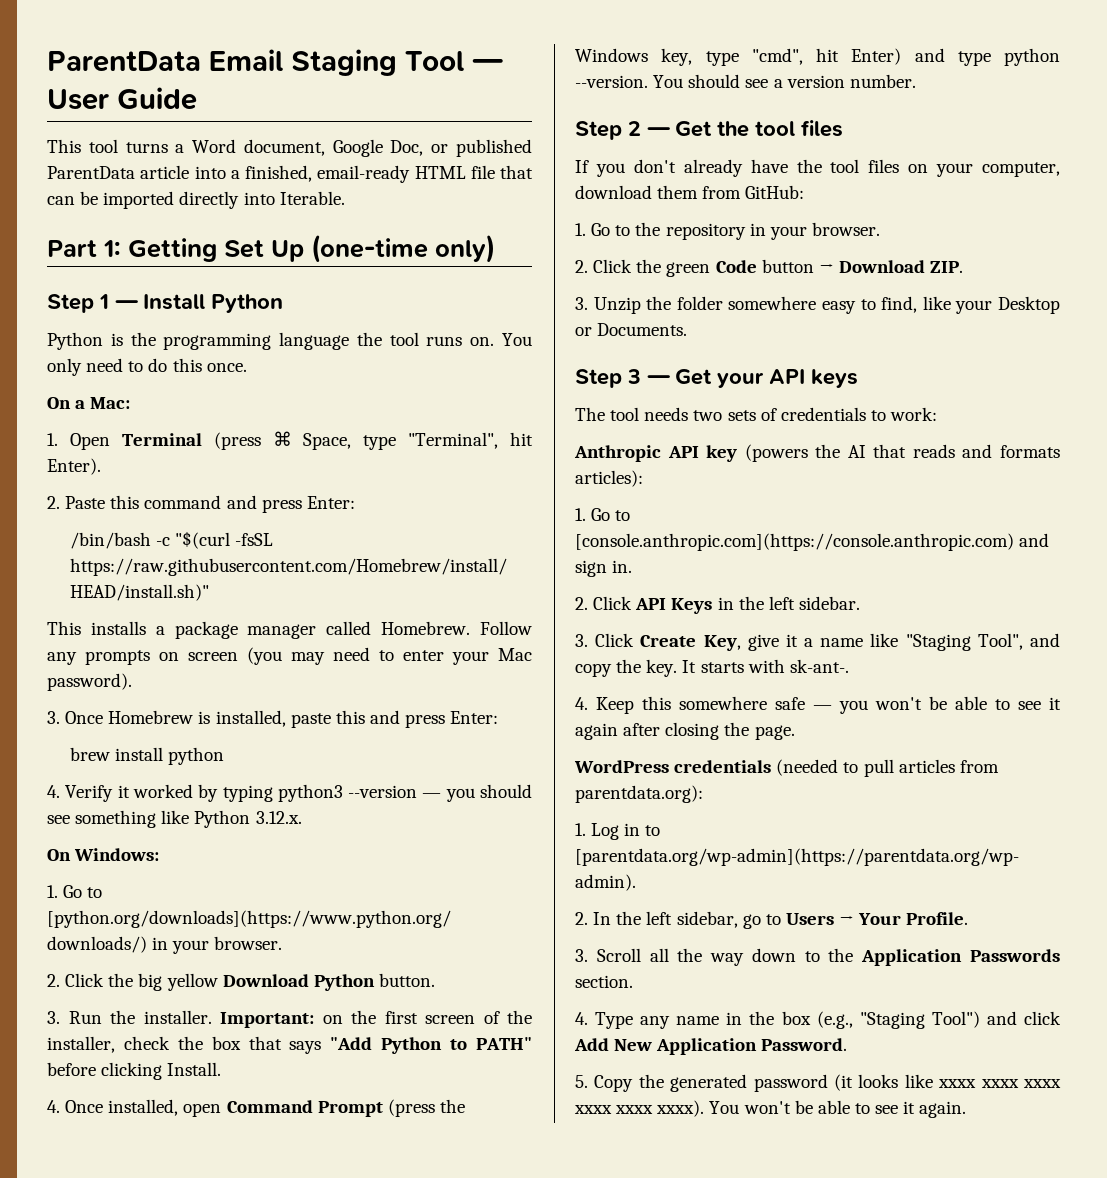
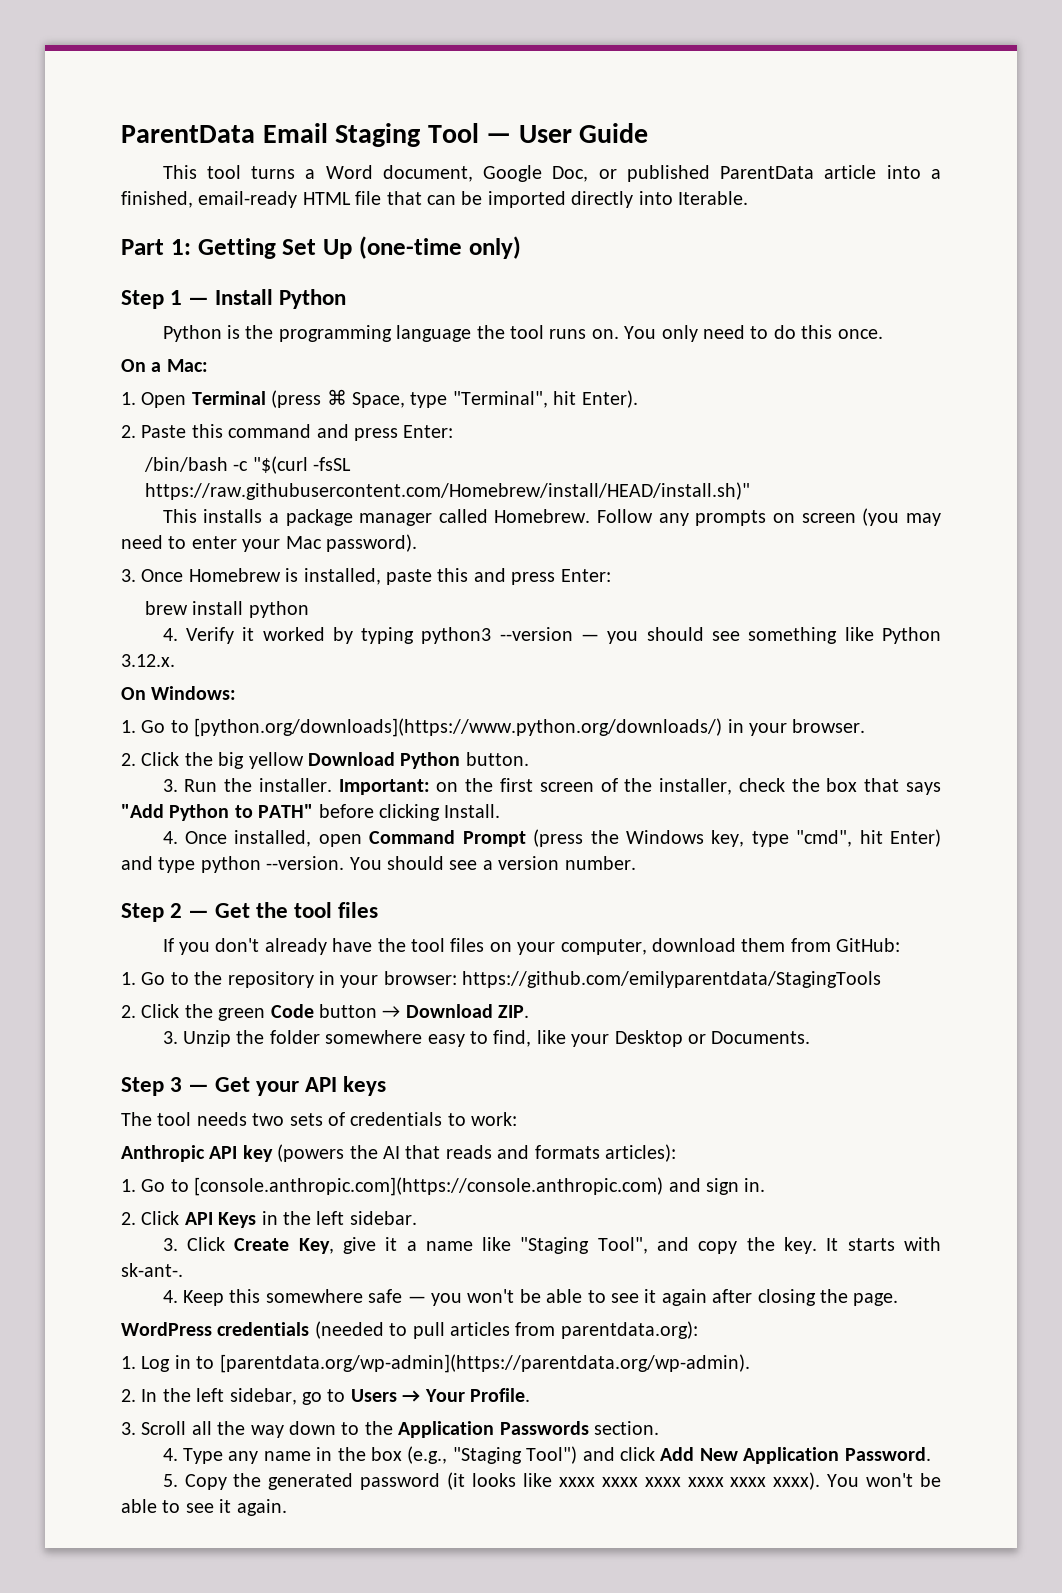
[811,222,880,236] browser. -> [383,971,882,988] browser: https://github.com/emilyparentdata/StagingTools

